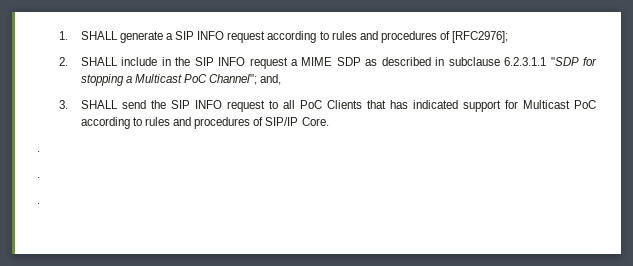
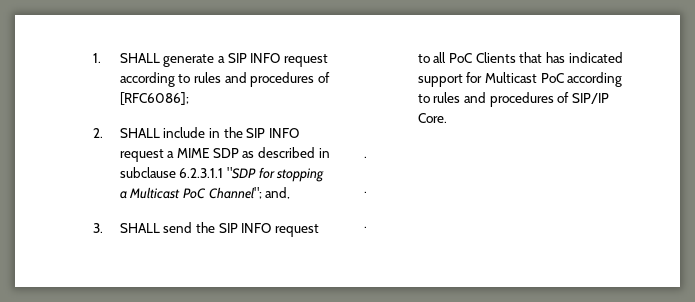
[452,31,509,43] [RFC2976]; -> [119,92,189,105] [RFC6086];

